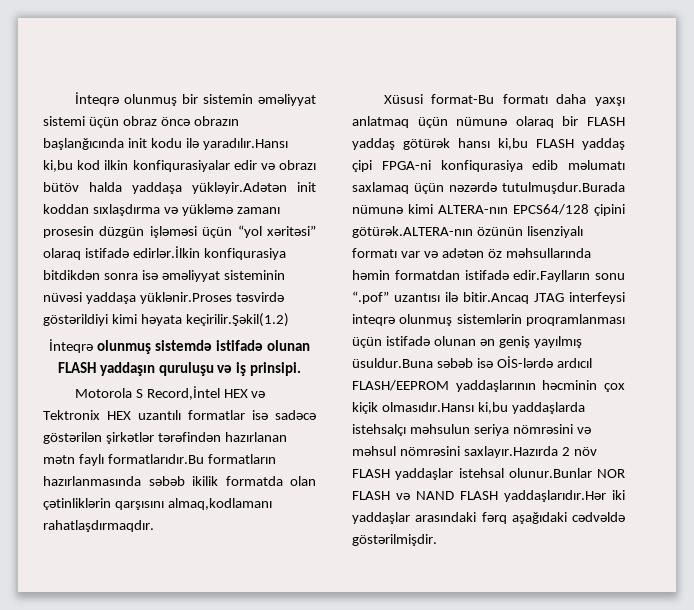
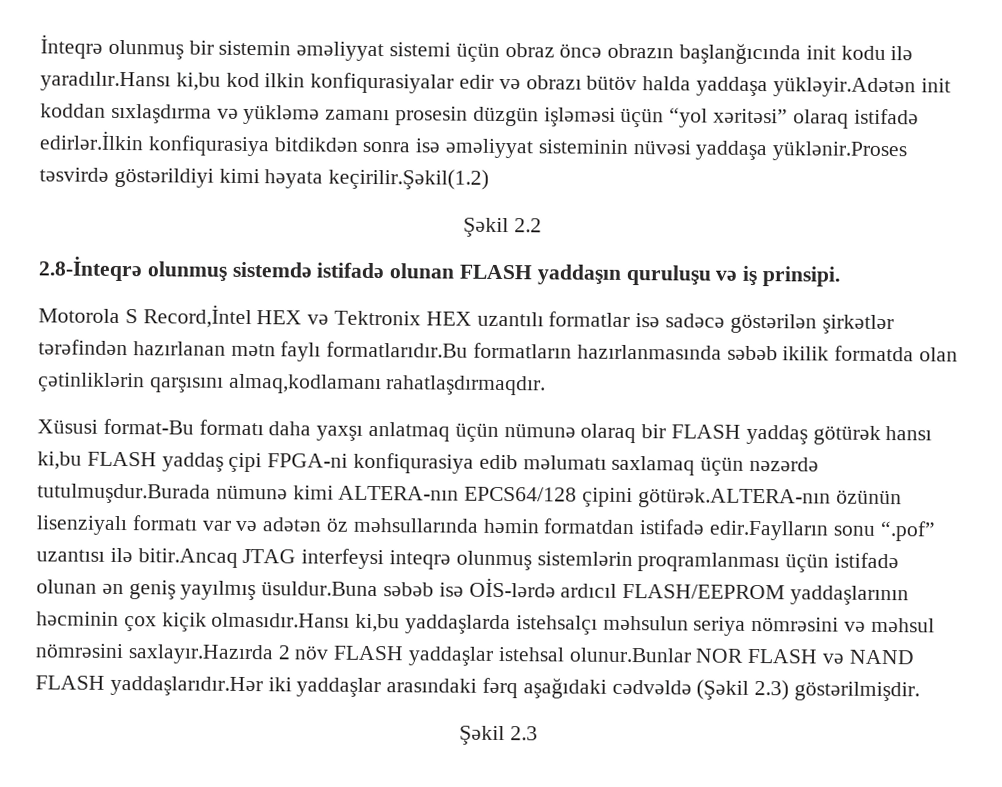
[49,339,94,353] İnteqrə -> [463,217,542,238] [38,256,143,282] Şəkil 2.2 // 2.8-İnteqrə
(625, 517) none -> [696,679,790,701] (Şəkil 2.3)
(437, 540) none -> [459,725,538,746] // Şəkil 2.3

